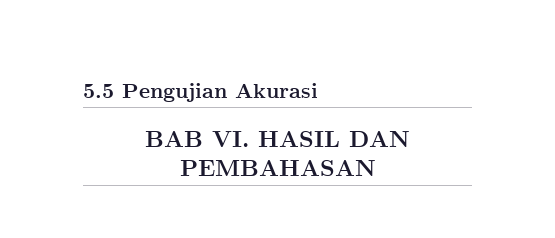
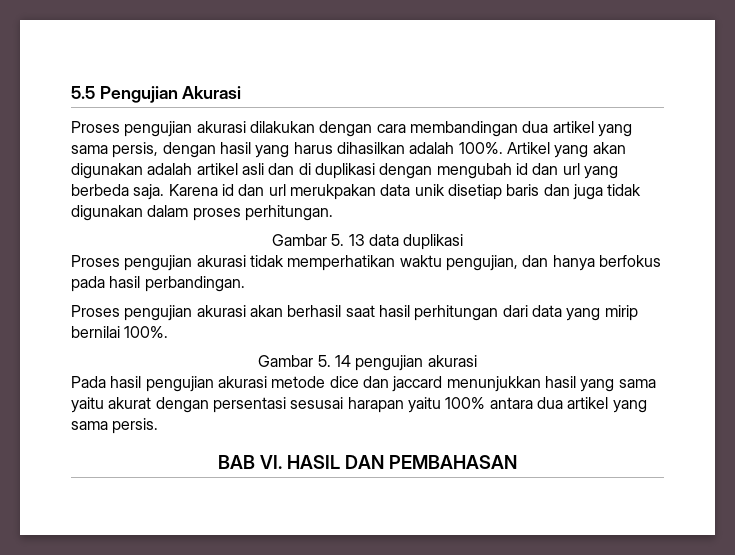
(318, 90) none -> [71,121,632,137] [71,142,626,158] [71,163,618,179] [71,184,642,200] [71,205,333,221] [271,234,464,250] [71,255,661,271] [71,276,245,292] [71,305,638,321] [71,326,169,338] [258,355,477,371] [71,376,656,392] [71,397,647,413] [71,418,159,434] // Proses pengujian akurasi dilakukan dengan cara membandingan dua artikel yang sama persis, dengan hasil yang harus dihasilkan adalah 100%. Artikel yang akan digunakan adalah artikel asli dan di duplikasi dengan mengubah id dan url yang berbeda saja. Karena id dan url merukpakan data unik disetiap baris dan juga tidak digunakan dalam proses perhitungan. // Gambar 5. 13 data duplikasi // Proses pengujian akurasi tidak memperhatikan waktu pengujian, dan hanya berfokus pada hasil perbandingan. // Proses pengujian akurasi akan berhasil saat hasil perhitungan dari data yang mirip bernilai 100%. // Gambar 5. 14 pengujian akurasi // Pada hasil pengujian akurasi metode dice dan jaccard menunjukkan hasil yang sama yaitu akurat dengan persentasi sesusai harapan yaitu 100% antara dua artikel yang sama persis.

